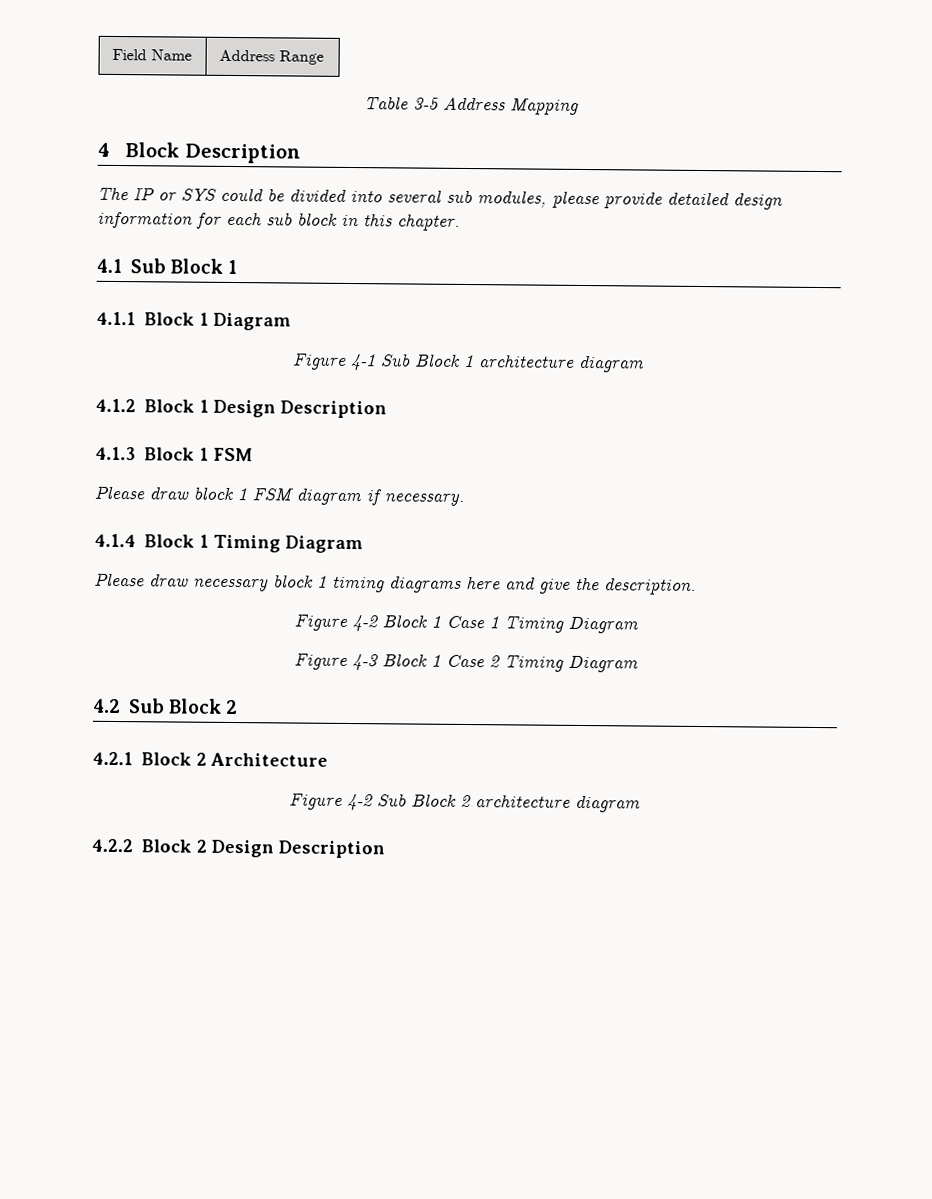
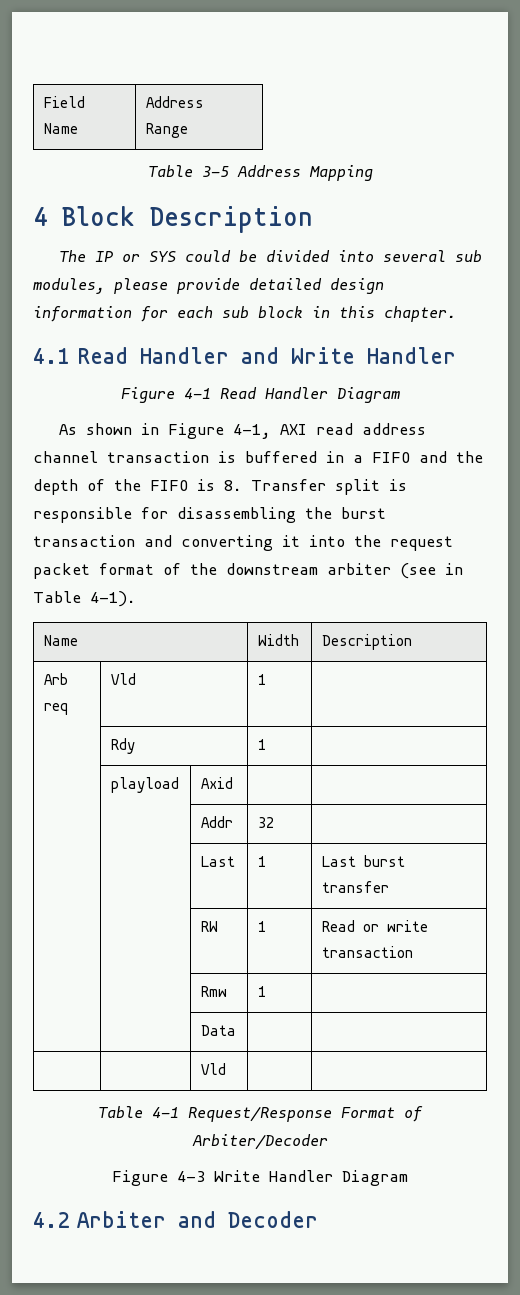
[129,258,238,275] [96,311,291,331] [292,352,645,373] [95,398,387,419] [95,446,253,462] [94,485,465,506] [94,533,363,554] [94,572,697,595] [293,613,639,634] [293,652,639,673] [93,698,239,715] [92,751,328,767] [289,792,641,813] [91,838,385,859] Sub Block 1 // 4.1.1 Block 1 Diagram // Figure 4-1 Sub Block 1 architecture diagram // 4.1.2 Block 1 Design Description // 4.1.3 Block 1 FSM // Please draw block 1 FSM diagram if necessary. // 4.1.4 Block 1 Timing Diagram // Please draw necessary block 1 timing diagrams here and give the description. // Figure 4-2 Block 1 Case 1 Timing Diagram // Figure 4-3 Block 1 Case 2 Timing Diagram // 4.2 Sub Block 2 // 4.2.1 Block 2 Architecture // Figure 4-2 Sub Block 2 architecture diagram // 4.2.2 Block 2 Design Description -> [77,347,457,364] [120,387,400,403] [59,423,427,439] [33,451,483,463] [33,479,407,495] [33,507,386,523] [33,535,453,551] [33,563,463,579] [33,591,136,607] [43,635,78,646] [257,634,299,646] [321,634,412,650] [43,673,68,685] [43,703,68,715] [110,673,136,685] [257,674,266,685] [110,738,135,754] [257,739,266,750] [110,777,179,793] [200,777,233,789] [200,816,233,828] [257,817,274,828] [200,856,235,867] [257,856,266,867] [321,855,405,867] [321,881,389,893] [200,921,218,932] [257,921,266,932] [321,920,428,932] [321,946,413,958] [200,986,227,997] [257,986,266,997] [200,1025,236,1036] [200,1063,226,1075] [98,1106,423,1122] [191,1134,328,1150] [112,1170,408,1186] [33,1211,319,1228] Read Handler and Write Handler // Figure 4-1 Read Handler Diagram // As shown in Figure 4-1, AXI read address channel transaction is buffered in a FIFO and the depth of the FIFO is 8. Transfer split is responsible for disassembling the burst transaction and converting it into the request packet format of the downstream arbiter (see in Table 4-1). // Name | Width | Description // Arb req | Vld | 1 | // | Rdy | 1 | // | playload | Axid | | // | | Addr | 32 | // | | Last | 1 | Last burst transfer // | | RW | 1 | Read or write transaction // | | Rmw | 1 | // | | Data | | // | | Vld | | // Table 4-1 Request/Response Format of Arbiter/Decoder // Figure 4-3 Write Handler Diagram // 4.2 Arbiter and Decoder

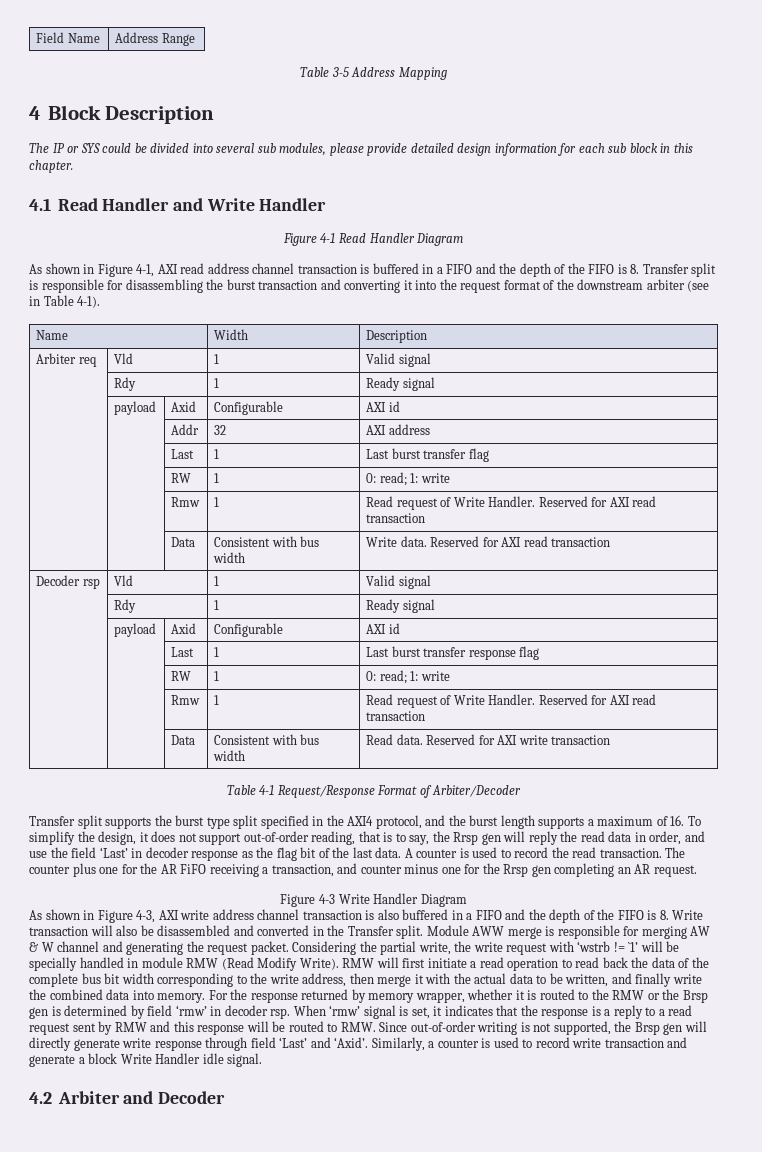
[33,563,90,579] packet -> (502, 287) none
[43,673,68,685] Arb -> [36,353,77,364] Arbiter
[110,738,135,754] [257,739,266,750] [110,777,179,793] [200,777,233,789] // | Rdy | 1 | // | playload | Axid | | -> [366,353,431,367] [114,377,137,391] [214,378,220,388] [366,377,435,391] [114,401,157,415] [171,401,197,412] [214,401,284,415] [366,401,400,412] Valid signal // | Rdy | 1 | Ready signal // | payload | Axid | Configurable | AXI id
[200,856,235,867] [257,856,266,867] [321,855,405,867] [321,881,389,893] [200,921,218,932] [257,921,266,932] [321,920,428,932] [321,946,413,958] [200,986,227,997] [257,986,266,997] [200,1025,236,1036] [200,1063,226,1075] // | | Last | 1 | Last burst transfer // | | RW | 1 | Read or write transaction // | | Rmw | 1 | // | | Data | | // | | Vld | | -> [366,424,430,435] [171,449,195,459] [214,449,220,459] [366,448,489,462] [171,473,192,483] [214,473,220,483] [366,472,450,486] [171,497,201,507] [214,497,220,507] [366,496,657,510] [366,513,426,523] [171,537,196,547] [214,536,320,547] [213,552,246,563] [366,536,611,547] [36,575,100,589] [114,575,134,586] [214,576,220,586] [366,575,431,589] [114,599,137,613] [214,600,220,610] [366,599,435,613] [114,623,157,637] [171,623,197,634] [214,623,284,637] [366,623,400,634] [171,647,195,657] [214,647,220,657] [366,646,540,660] [171,671,192,681] [214,671,220,681] [366,670,450,684] [171,695,201,705] [214,695,220,705] [366,694,657,708] [366,711,426,721] [171,735,196,745] [214,734,320,745] [213,750,246,761] [366,734,611,745] AXI address // | | Last | 1 | Last burst transfer flag // | | RW | 1 | 0: read; 1: write // | | Rmw | 1 | Read request of Write Handler. Reserved for AXI read transaction // | | Data | Consistent with bus width | Write data. Reserved for AXI read transaction // Decoder rsp | Vld | 1 | Valid signal // | Rdy | 1 | Ready signal // | payload | Axid | Configurable | AXI id // | | Last | 1 | Last burst transfer response flag // | | RW | 1 | 0: read; 1: write // | | Rmw | 1 | Read request of Write Handler. Reserved for AXI read transaction // | | Data | Consistent with bus width | Read data. Reserved for AXI write transaction
(328, 1142) none -> [29,815,701,829] [29,831,705,845] [29,847,686,861] [29,863,697,877] // Transfer split supports the burst type split specified in the AXI4 protocol, and the burst length supports a maximum of 16. To simplify the design, it does not support out-of-order reading, that is to say, the Rrsp gen will reply the read data in order, and use the field ‘Last’ in decoder response as the flag bit of the last data. A counter is used to record the read transaction. The counter plus one for the AR FiFO receiving a transaction, and counter minus one for the Rrsp gen completing an AR request.
(408, 1178) none -> [29,909,704,923] [29,925,711,939] [29,941,680,955] [29,957,709,971] [29,973,702,987] [29,989,708,1003] [29,1005,693,1019] [29,1021,707,1035] [29,1037,688,1051] [29,1053,263,1067] // As shown in Figure 4-3, AXI write address channel transaction is also buffered in a FIFO and the depth of the FIFO is 8. Write transaction will also be disassembled and converted in the Transfer split. Module AWW merge is responsible for merging AW & W channel and generating the request packet. Considering the partial write, the write request with ‘wstrb != `1’ will be specially handled in module RMW (Read Modify Write). RMW will first initiate a read operation to read back the data of the complete bus bit width corresponding to the write address, then merge it with the actual data to be written, and finally write the combined data into memory. For the response returned by memory wrapper, whether it is routed to the RMW or the Brsp gen is determined by field ‘rmw’ in decoder rsp. When ‘rmw’ signal is set, it indicates that the response is a reply to a read request sent by RMW and this response will be routed to RMW. Since out-of-order writing is not supported, the Brsp gen will directly generate write response through field ‘Last’ and ‘Axid’. Similarly, a counter is used to record write transaction and generate a block Write Handler idle signal.

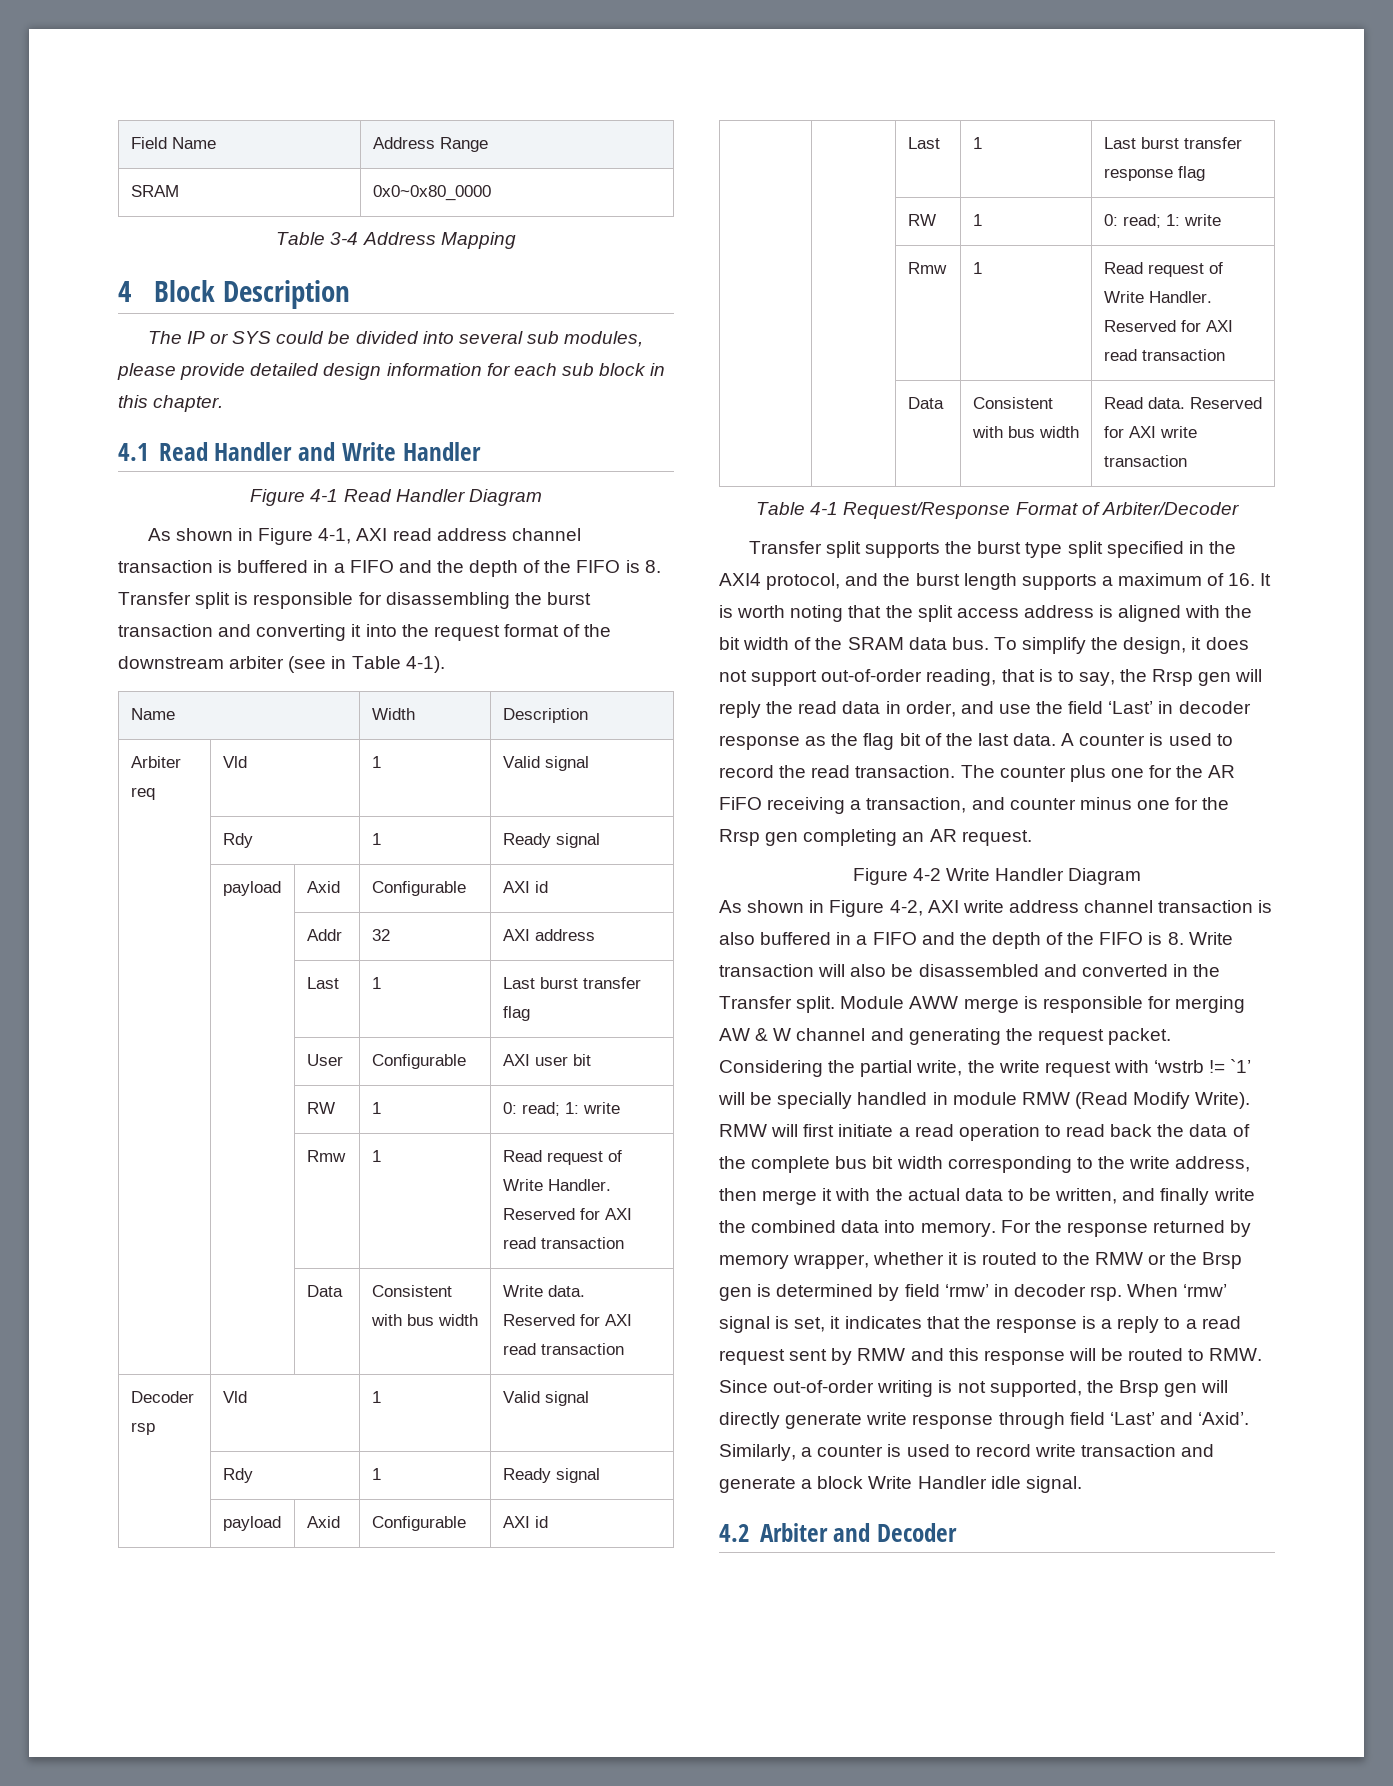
[300,67,349,77] // Table 3-5 -> [130,185,179,197] [372,185,491,201] [276,232,359,245] // SRAM | 0x0~0x80_0000 // Table 3-4
(489, 455) none -> [306,1054,343,1066] [371,1054,466,1069] [502,1054,591,1066] // | | User | Configurable | AXI user bit
(685, 820) none -> [1260,573,1272,586] [719,605,1253,622] [719,637,989,650] It is worth noting that the split access address is aligned with the bit width of the SRAM data bus.
[318,894,335,904] 4-3 -> [912,868,941,881] 4-2
[136,910,156,923] 4-3, -> [889,900,923,916] 4-2,

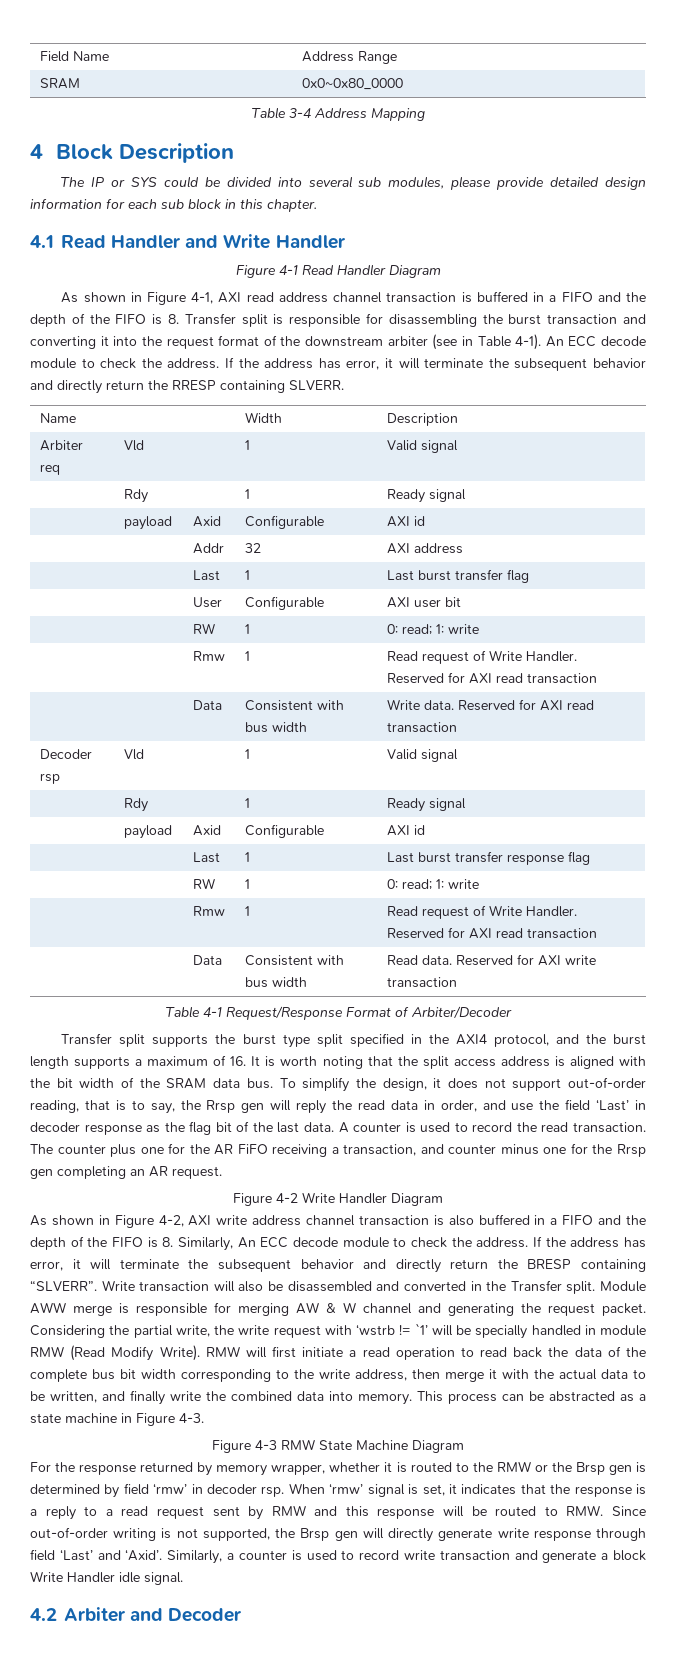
(445, 664) none -> [545,336,646,347] [30,357,647,371] [30,380,344,394] An ECC decode module to check the address. If the address has error, it will terminate the subsequent behavior and directly return the RRESP containing SLVERR.
(1184, 938) none -> [178,1236,646,1251] [30,1259,646,1273] [30,1280,97,1291] Similarly, An ECC decode module to check the address. If the address has error, it will terminate the subsequent behavior and directly return the BRESP containing “SLVERR”.
(996, 1229) none -> [417,1391,646,1404] [30,1413,204,1426] [212,1439,464,1453] This process can be abstracted as a state machine in Figure 4-3. // Figure 4-3 RMW State Machine Diagram //

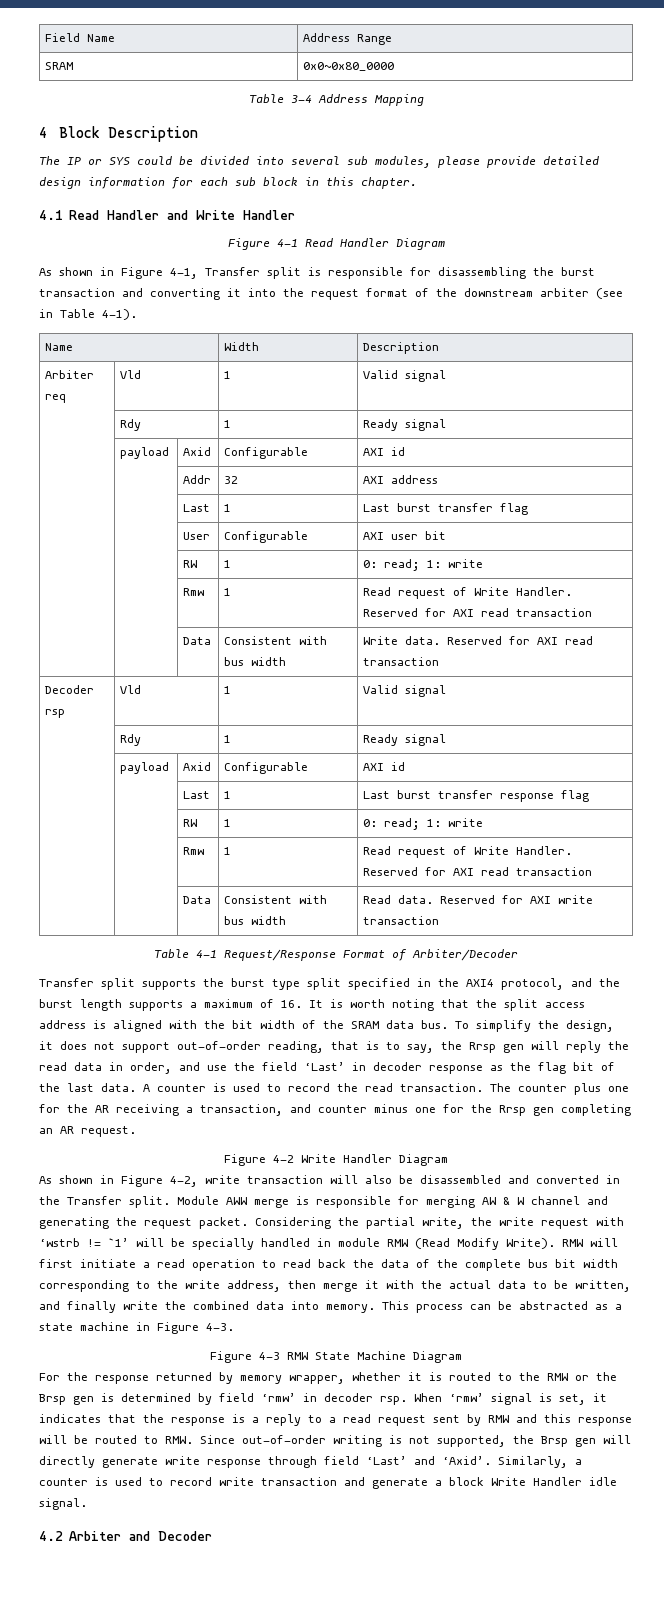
[218,291,646,303] [30,313,179,327] AXI read address channel transaction is buffered in a FIFO and the depth of the FIFO is 8. -> (198, 273) none
[545,336,646,347] [30,357,647,371] [30,380,344,394] An ECC decode module to check the address. If the address has error, it will terminate the subsequent behavior and directly return the RRESP containing SLVERR. -> (137, 314) none
[237,1144,268,1154] FiFO -> (109, 1109) none
[188,1214,646,1226] [30,1236,646,1251] [30,1259,646,1273] [30,1280,135,1291] AXI write address channel transaction is also buffered in a FIFO and the depth of the FIFO is 8. Similarly, An ECC decode module to check the address. If the address has error, it will terminate the subsequent behavior and directly return the BRESP containing “SLVERR”. Write -> [205,1175,240,1184] write

